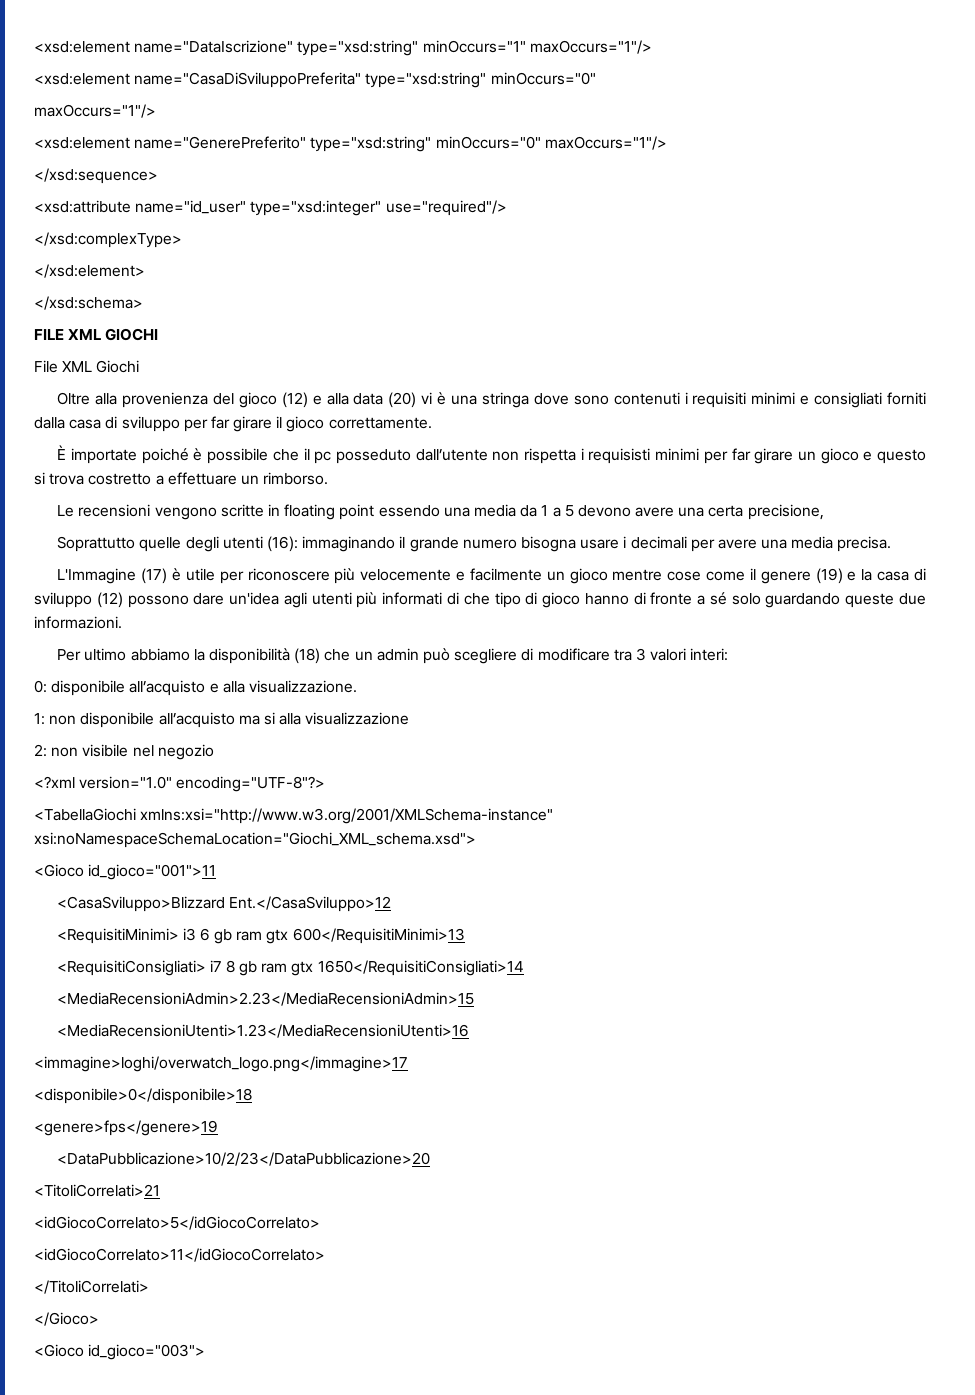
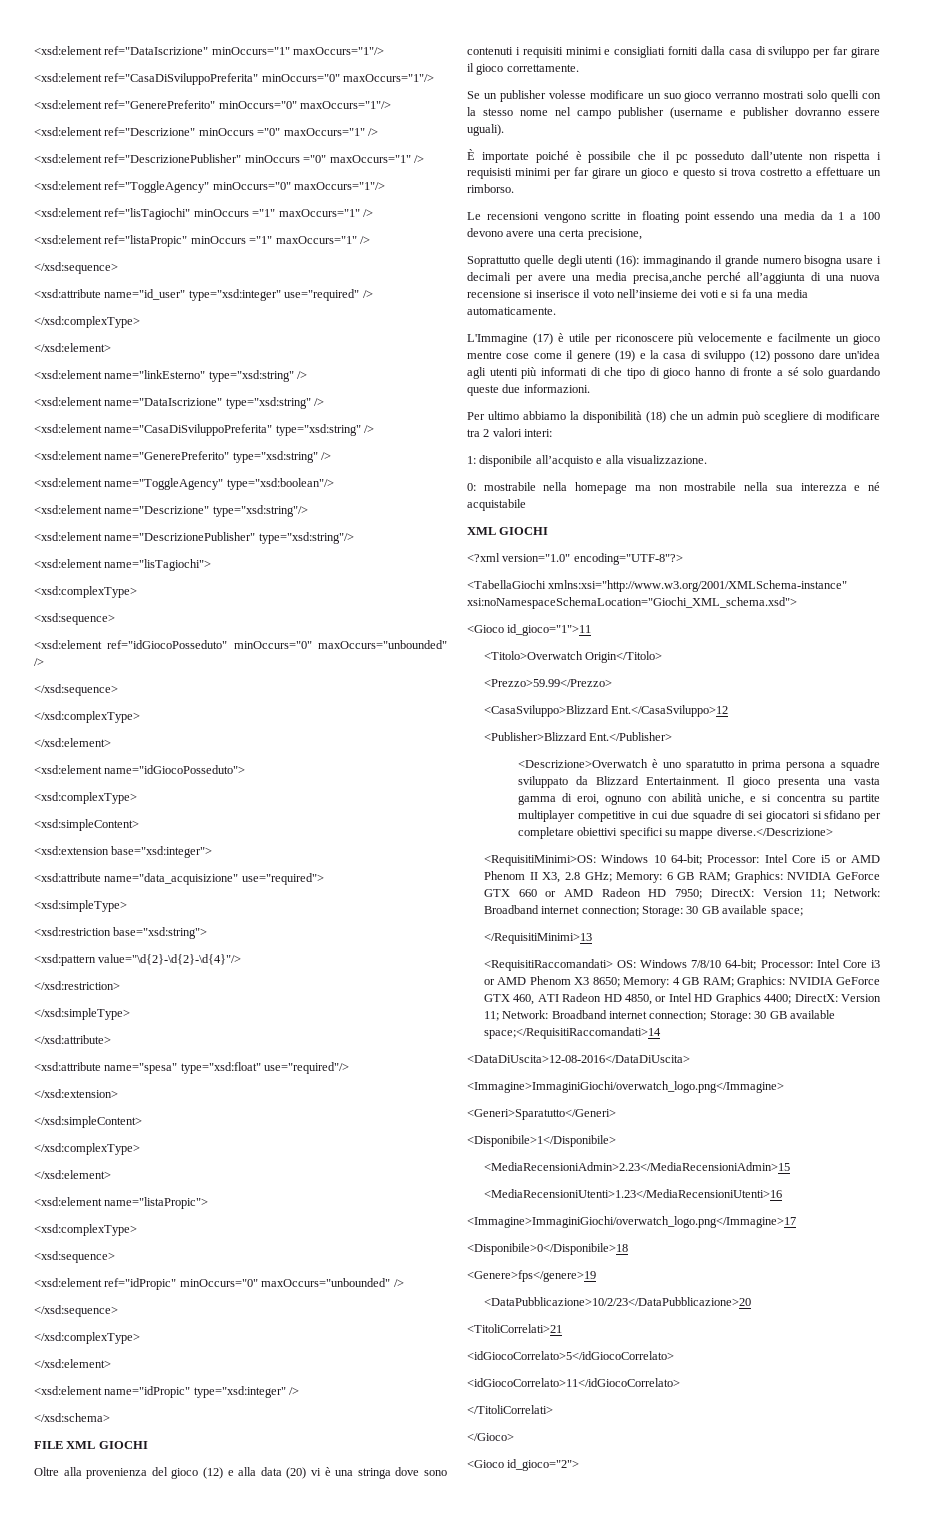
[34,40,419,56] <xsd:element name="DataIscrizione" type="xsd:string" -> [34,46,209,55] <xsd:element ref="DataIscrizione"
[134,72,596,88] [34,104,156,118] [34,136,667,152] name="CasaDiSviluppoPreferita" type="xsd:string" minOccurs="0" // maxOccurs="1"/> // <xsd:element name="GenerePreferito" type="xsd:string" minOccurs="0" maxOccurs="1"/> -> [104,73,435,85] [34,100,392,109] [34,127,378,136] [34,154,424,163] [34,181,386,193] [34,208,373,220] [34,235,370,247] ref="CasaDiSviluppoPreferita" minOccurs="0" maxOccurs="1"/> // <xsd:element ref="GenerePreferito" minOccurs="0" maxOccurs="1"/> // <xsd:element ref="Descrizione" minOccurs ="0" maxOccurs="1" /> // <xsd:element ref="DescrizionePublisher" minOccurs ="0" maxOccurs="1" /> // <xsd:element ref="ToggleAgency" minOccurs="0" maxOccurs="1"/> // <xsd:element ref="lisTagiochi" minOccurs ="1" maxOccurs="1" /> // <xsd:element ref="listaPropic" minOccurs ="1" maxOccurs="1" />
[385,200,507,216] [34,232,182,248] [34,264,145,278] use="required"/> // </xsd:complexType> // </xsd:element> -> [284,289,373,301] [34,316,140,328] [34,343,111,352] [34,370,308,382] [34,397,325,409] [34,424,375,436] [34,451,332,463] [34,478,334,490] [34,505,308,517] [34,532,354,544] [34,559,212,571] [34,586,137,598] [34,613,115,625] [34,640,447,649] [34,658,44,666] [34,684,118,696] [34,711,140,723] [34,738,111,747] [34,765,246,774] [34,792,137,804] [34,819,139,831] [34,846,213,858] [34,873,324,885] [34,900,127,912] [34,927,208,939] [34,954,242,966] [34,981,120,990] [34,1008,130,1020] [34,1035,111,1044] [34,1062,350,1074] [34,1089,118,1098] [34,1116,142,1128] [34,1143,140,1155] [34,1170,111,1179] [34,1197,209,1209] [34,1224,137,1236] [34,1251,115,1263] [34,1278,404,1290] [34,1305,118,1317] [34,1332,140,1344] [34,1359,111,1368] [34,1386,300,1398] use="required" /> // </xsd:complexType> // </xsd:element> // <xsd:element name="linkEsterno" type="xsd:string" /> // <xsd:element name="DataIscrizione" type="xsd:string" /> // <xsd:element name="CasaDiSviluppoPreferita" type="xsd:string" /> // <xsd:element name="GenerePreferito" type="xsd:string" /> // <xsd:element name="ToggleAgency" type="xsd:boolean"/> // <xsd:element name="Descrizione" type="xsd:string"/> // <xsd:element name="DescrizionePublisher" type="xsd:string"/> // <xsd:element name="lisTagiochi"> // <xsd:complexType> // <xsd:sequence> // <xsd:element ref="idGiocoPosseduto" minOccurs="0" maxOccurs="unbounded" /> // </xsd:sequence> // </xsd:complexType> // </xsd:element> // <xsd:element name="idGiocoPosseduto"> // <xsd:complexType> // <xsd:simpleContent> // <xsd:extension base="xsd:integer"> // <xsd:attribute name="data_acquisizione" use="required"> // <xsd:simpleType> // <xsd:restriction base="xsd:string"> // <xsd:pattern value="\d{2}-\d{2}-\d{4}"/> // </xsd:restriction> // </xsd:simpleType> // </xsd:attribute> // <xsd:attribute name="spesa" type="xsd:float" use="required"/> // </xsd:extension> // </xsd:simpleContent> // </xsd:complexType> // </xsd:element> // <xsd:element name="listaPropic"> // <xsd:complexType> // <xsd:sequence> // <xsd:element ref="idPropic" minOccurs="0" maxOccurs="unbounded" /> // </xsd:sequence> // </xsd:complexType> // </xsd:element> // <xsd:element name="idPropic" type="xsd:integer" />
[34,360,140,373] // File XML Giochi -> (148, 1445) none
(432, 423) none -> [467,90,881,102] [467,107,880,119] [467,124,504,136] // Se un publisher volesse modificare un suo gioco verranno mostrati solo quelli con la stesso nome nel campo publisher (username e publisher dovranno essere uguali).
[564,505,574,517] 5 -> [862,212,880,220] 100
[837,536,892,552] precisa. -> [632,272,880,284] [467,289,808,298] [467,307,556,315] precisa,anche perché all’aggiunta di una nuova recensione si inserisce il voto nell’insieme dei voti e si fa una media automaticamente.
[635,648,646,661] 3 -> [483,429,490,437] 2
[34,680,47,693] 0: -> [467,456,476,464] 1:
[34,712,410,728] [34,744,214,760] 1: non disponibile all’acquisto ma si alla visualizzazione // 2: non visibile nel negozio -> [467,482,881,494] [467,499,526,511] [467,527,549,535] 0: mostrabile nella homepage ma non mostrabile nella sua interezza e né acquistabile // XML GIOCHI
[88,864,217,880] [56,896,391,912] [56,928,465,944] [56,960,524,976] id_gioco="001">11 // <CasaSviluppo>Blizzard Ent.</CasaSviluppo>12 // <RequisitiMinimi> i3 6 gb ram gtx 600</RequisitiMinimi>13 // <RequisitiConsigliati> i7 8 gb ram gtx 1650</RequisitiConsigliati>14 -> [507,624,592,636] [483,651,663,663] [483,679,612,687] [483,705,729,717] [483,732,673,741] [517,759,881,771] [517,776,880,788] [517,793,880,805] [517,810,882,822] [517,827,833,839] [483,854,880,866] [483,871,880,883] [483,888,880,899] [483,905,803,917] [483,933,592,944] [483,959,881,971] [483,976,880,988] [483,993,882,1005] [483,1010,835,1022] [483,1027,661,1039] [467,1055,690,1063] [467,1081,784,1093] [467,1109,616,1120] [467,1135,616,1147] id_gioco="1">11 // <Titolo>Overwatch Origin</Titolo> // <Prezzo>59.99</Prezzo> // <CasaSviluppo>Blizzard Ent.</CasaSviluppo>12 // <Publisher>Blizzard Ent.</Publisher> // <Descrizione>Overwatch è uno sparatutto in prima persona a squadre sviluppato da Blizzard Entertainment. Il gioco presenta una vasta gamma di eroi, ognuno con abilità uniche, e si concentra su partite multiplayer competitive in cui due squadre di sei giocatori si sfidano per completare obiettivi specifici su mappe diverse.</Descrizione> // <RequisitiMinimi>OS: Windows 10 64-bit; Processor: Intel Core i5 or AMD Phenom II X3, 2.8 GHz; Memory: 6 GB RAM; Graphics: NVIDIA GeForce GTX 660 or AMD Radeon HD 7950; DirectX: Version 11; Network: Broadband internet connection; Storage: 30 GB available space; // </RequisitiMinimi>13 // <RequisitiRaccomandati> OS: Windows 7/8/10 64-bit; Processor: Intel Core i3 or AMD Phenom X3 8650; Memory: 4 GB RAM; Graphics: NVIDIA GeForce GTX 460, ATI Radeon HD 4850, or Intel HD Graphics 4400; DirectX: Version 11; Network: Broadband internet connection; Storage: 30 GB available space;</RequisitiRaccomandati>14 // <DataDiUscita>12-08-2016</DataDiUscita> // <Immagine>ImmaginiGiochi/overwatch_logo.png</Immagine> // <Generi>Sparatutto</Generi> // <Disponibile>1</Disponibile>
[34,1056,408,1072] [34,1088,252,1104] [34,1120,218,1136] <immagine>loghi/overwatch_logo.png</immagine>17 // <disponibile>0</disponibile>18 // <genere>fps</genere>19 -> [467,1216,796,1228] [467,1243,628,1255] [467,1270,596,1282] <Immagine>ImmaginiGiochi/overwatch_logo.png</Immagine>17 // <Disponibile>0</Disponibile>18 // <Genere>fps</genere>19
[88,1344,206,1360] id_gioco="003"> -> [507,1459,580,1471] id_gioco="2">

